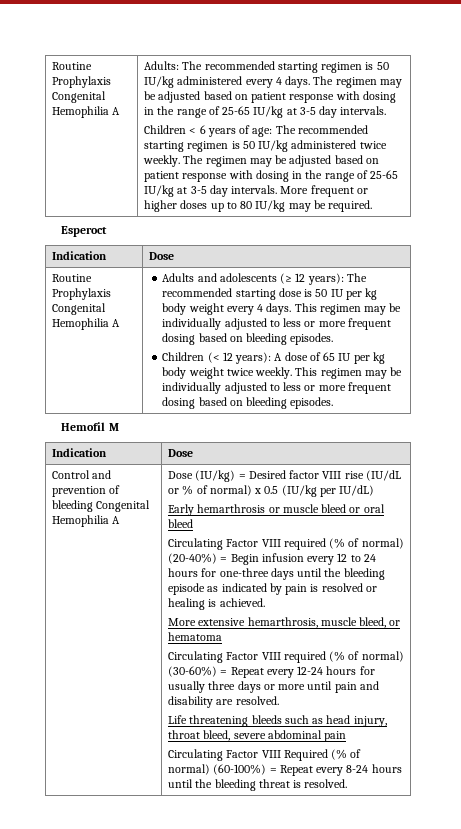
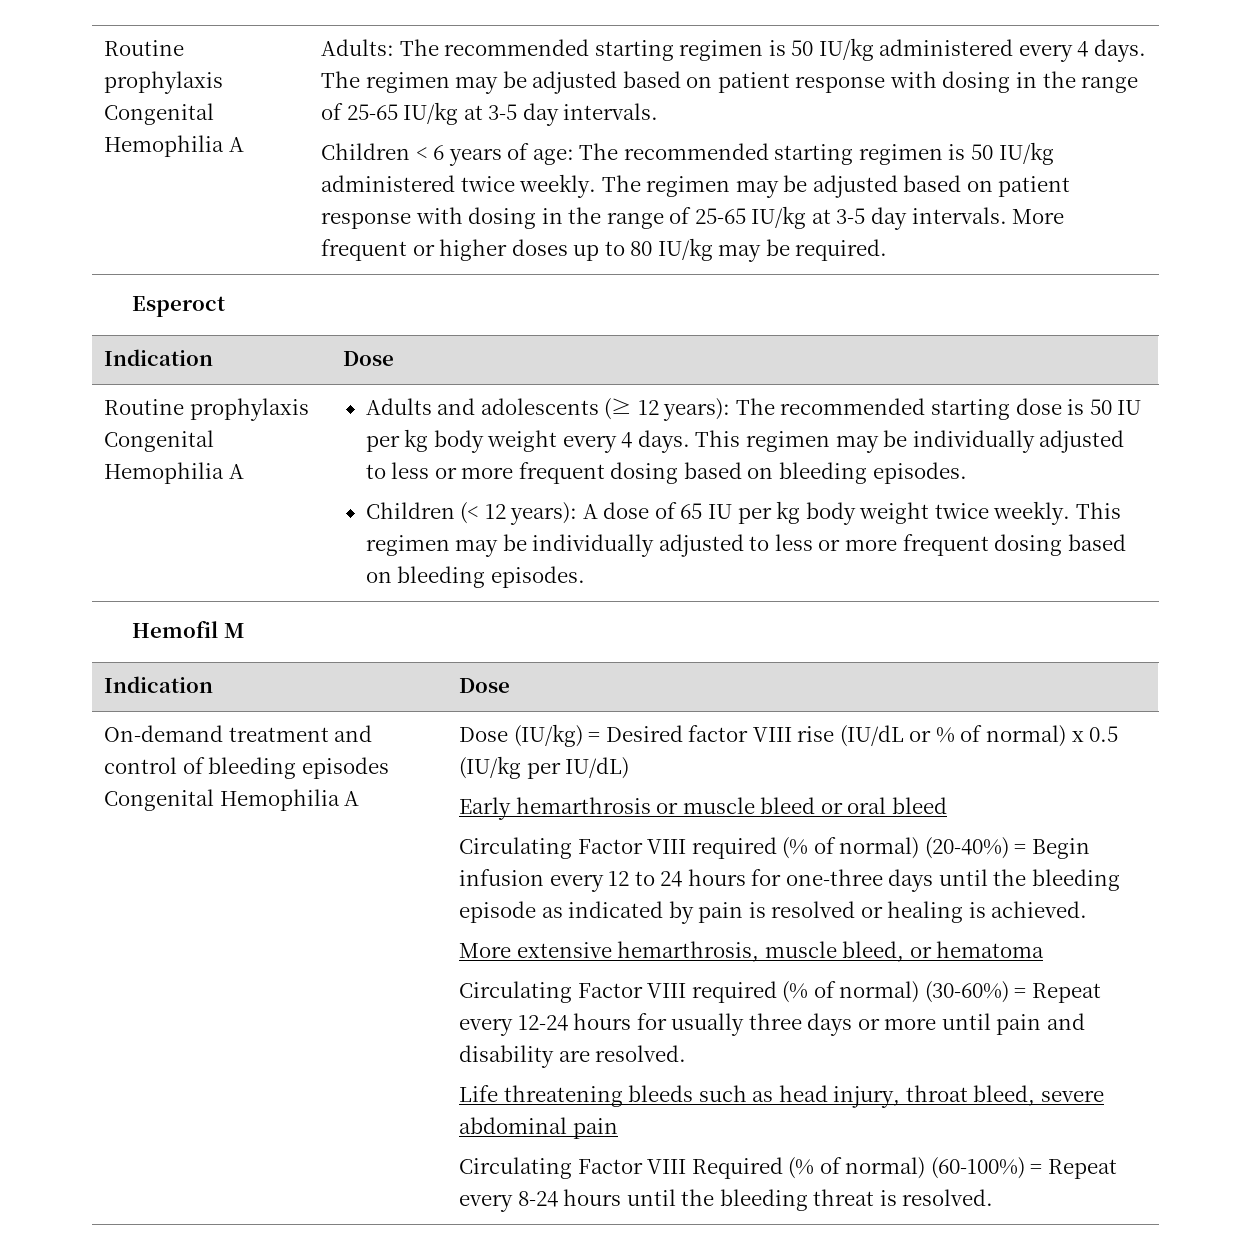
[52,62,93,70] [52,76,112,88] Routine Prophylaxis -> [104,40,185,56] [104,71,224,94] Routine prophylaxis
[52,288,112,300] Prophylaxis -> [189,398,309,421] prophylaxis
[52,470,112,479] [52,486,107,497] Control and prevention -> [104,725,373,742] [104,757,178,774] On-demand treatment and control
(94, 506) none -> [301,757,389,779] episodes

